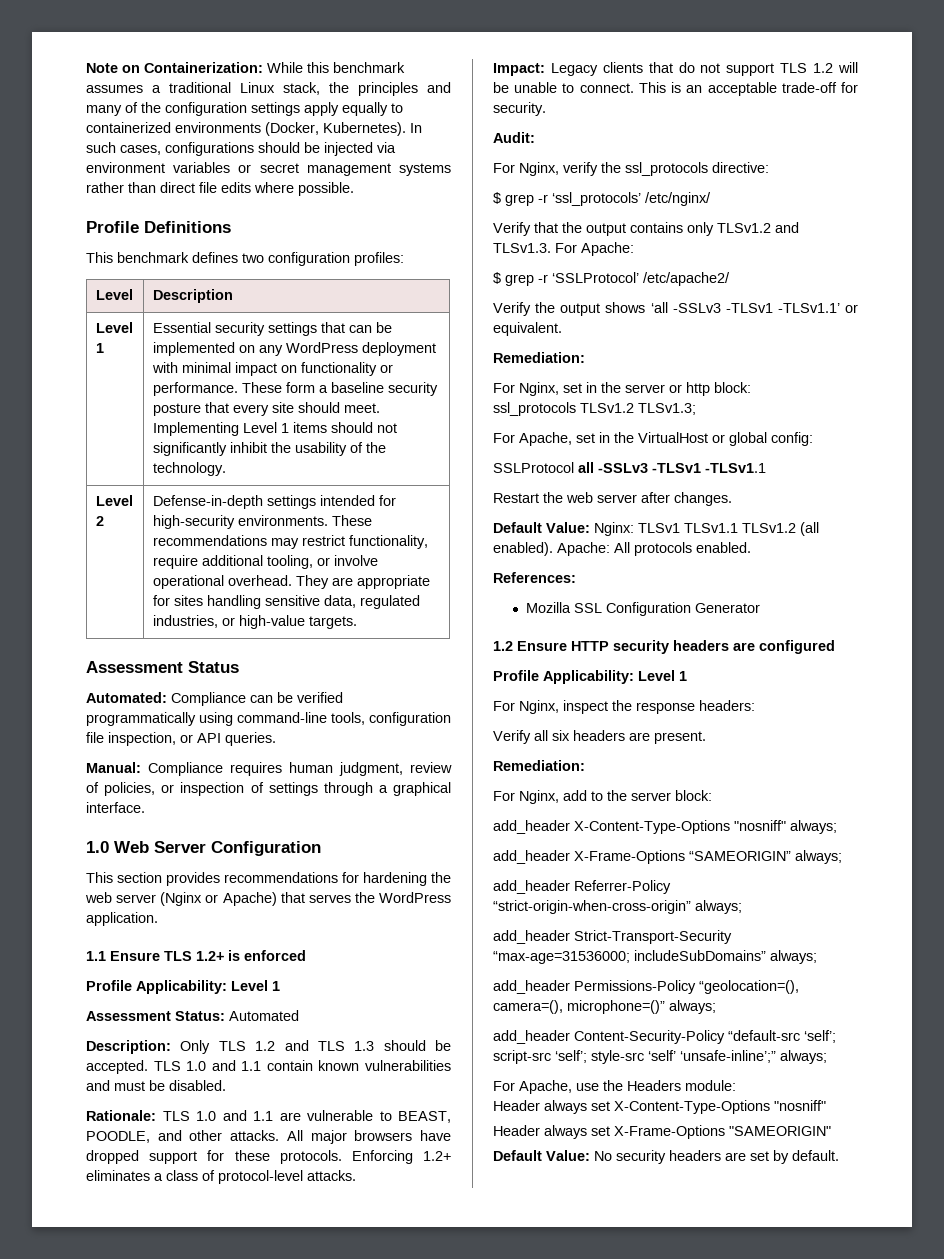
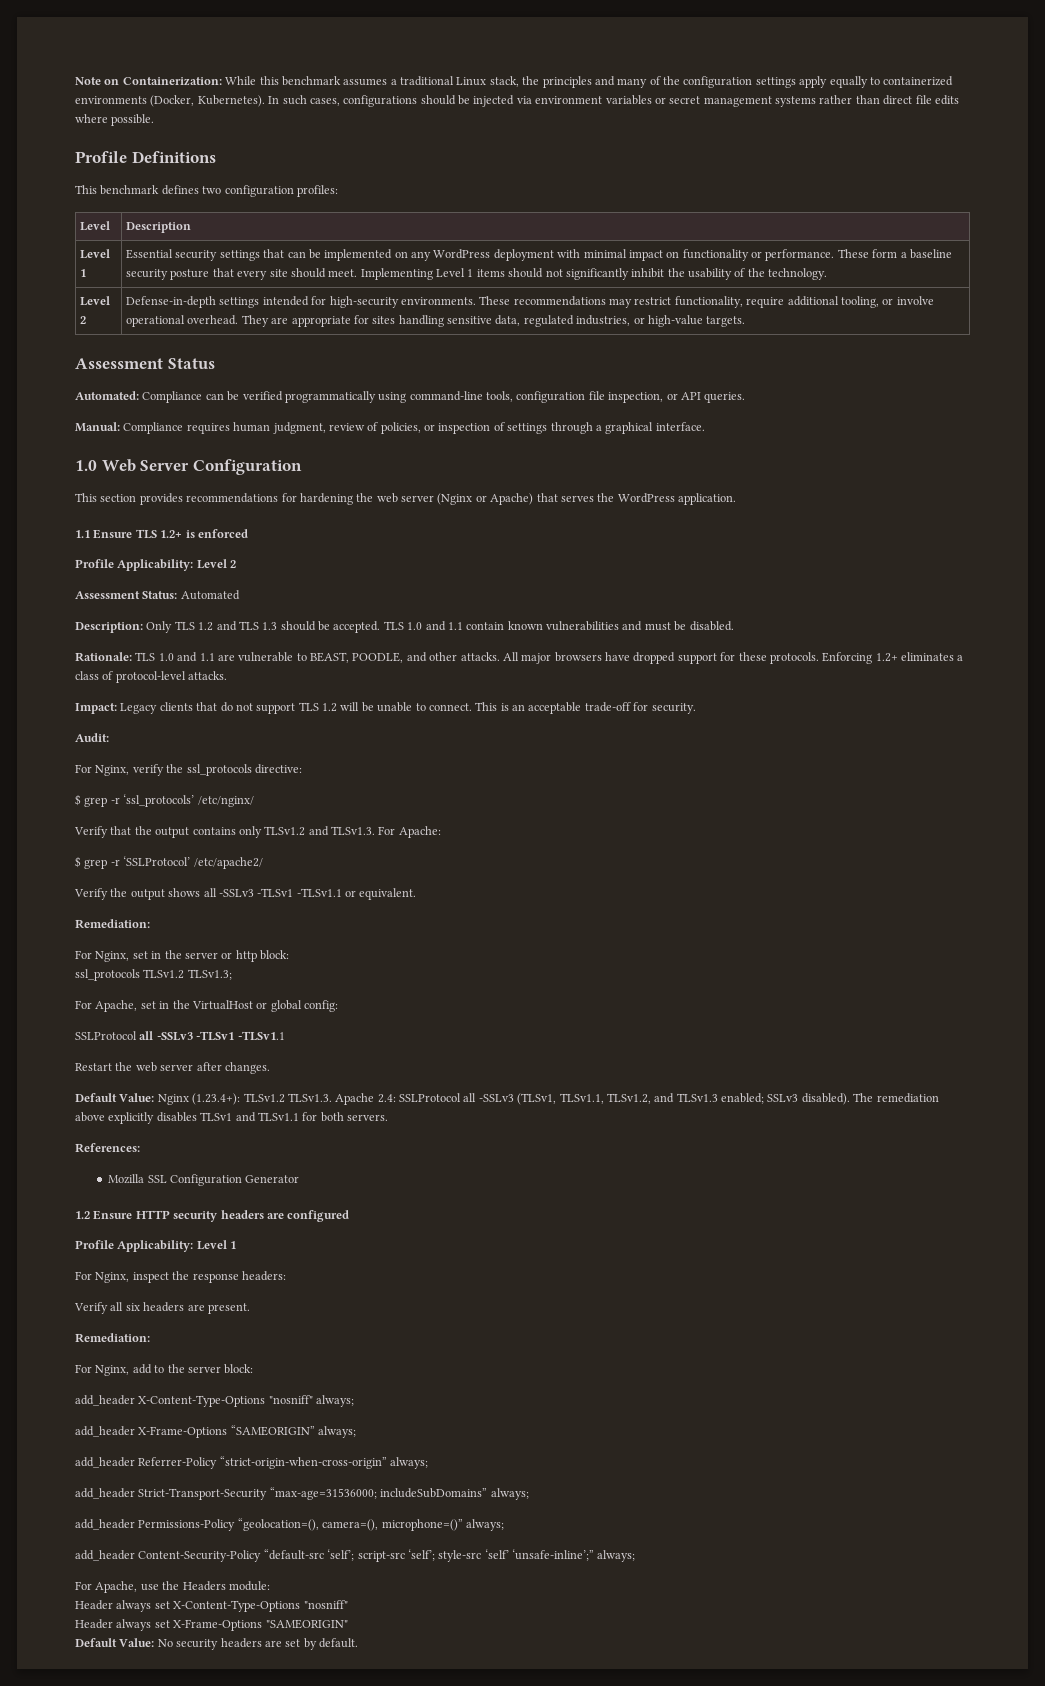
[272,981,280,991] 1 -> [230,560,237,568] 2
[650,302,840,313] ‘all -SSLv3 -TLSv1 -TLSv1.1’ -> [203,888,342,897] all -SSLv3 -TLSv1 -TLSv1.1
[594,522,819,536] [493,542,751,556] Nginx: TLSv1 TLSv1.1 TLSv1.2 (all enabled). Apache: All protocols enabled. -> [157,1093,939,1105] [75,1112,388,1124] Nginx (1.23.4+): TLSv1.2 TLSv1.3. Apache 2.4: SSLProtocol all -SSLv3 (TLSv1, TLSv1.1, TLSv1.2, and TLSv1.3 enabled; SSLv3 disabled). The remediation above explicitly disables TLSv1 and TLSv1.1 for both servers.

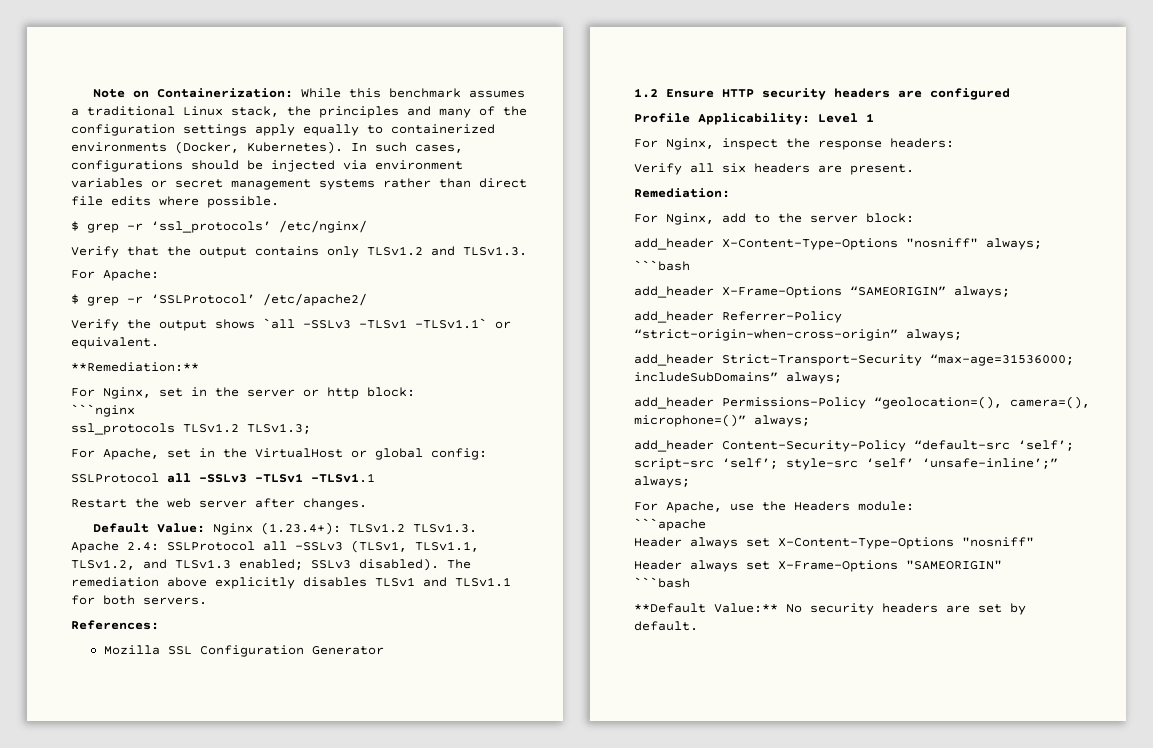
[75,151,216,163] [75,185,338,197] [80,221,111,231] [126,222,192,233] [80,249,111,259] [80,269,87,277] [126,249,952,261] [126,268,828,280] [80,296,111,306] [80,316,87,324] [126,296,934,308] [126,315,746,327] [75,358,215,369] [75,391,746,403] [75,422,705,434] [75,459,302,475] [75,493,736,505] [75,529,248,539] [75,559,237,571] [75,590,240,600] [75,621,734,633] [75,652,964,664] [75,671,228,683] [75,702,696,714] [75,733,109,742] [75,764,302,776] // Profile Definitions // This benchmark defines two configuration profiles: // Level | Description // Level 1 | Essential security settings that can be implemented on any WordPress deployment with minimal impact on functionality or performance. These form a baseline security posture that every site should meet. Implementing Level 1 items should not significantly inhibit the usability of the technology. // Level 2 | Defense-in-depth settings intended for high-security environments. These recommendations may restrict functionality, require additional tooling, or involve operational overhead. They are appropriate for sites handling sensitive data, regulated industries, or high-value targets. // Assessment Status // Automated: Compliance can be verified programmatically using command-line tools, configuration file inspection, or API queries. // Manual: Compliance requires human judgment, review of policies, or inspection of settings through a graphical interface. // 1.0 Web Server Configuration // This section provides recommendations for hardening the web server (Nginx or Apache) that serves the WordPress application. // 1.1 Ensure TLS 1.2+ is enforced // Profile Applicability: Level 2 // Assessment Status: Automated // Description: Only TLS 1.2 and TLS 1.3 should be accepted. TLS 1.0 and 1.1 contain known vulnerabilities and must be disabled. // Rationale: TLS 1.0 and 1.1 are vulnerable to BEAST, POODLE, and other attacks. All major browsers have dropped support for these protocols. Enforcing 1.2+ eliminates a class of protocol-level attacks. // Impact: Legacy clients that do not support TLS 1.2 will be unable to connect. This is an acceptable trade-off for security. // Audit: // For Nginx, verify the ssl_protocols directive: -> (279, 202) none
(375, 830) none -> (527, 251) //
[203,888,342,897] all -SSLv3 -TLSv1 -TLSv1.1 -> [263,318,487,329] `all -SSLv3 -TLSv1 -TLSv1.1`
[75,919,150,929] Remediation: -> [71,362,199,372] **Remediation:**
(289, 955) none -> [71,404,135,417] // ```nginx
(355, 1401) none -> [634,260,690,271] // ```bash
(270, 1586) none -> [634,518,706,531] // ```apache
[75,1638,155,1647] Default Value: -> [634,577,690,588] [634,603,778,613] ```bash // **Default Value:**

